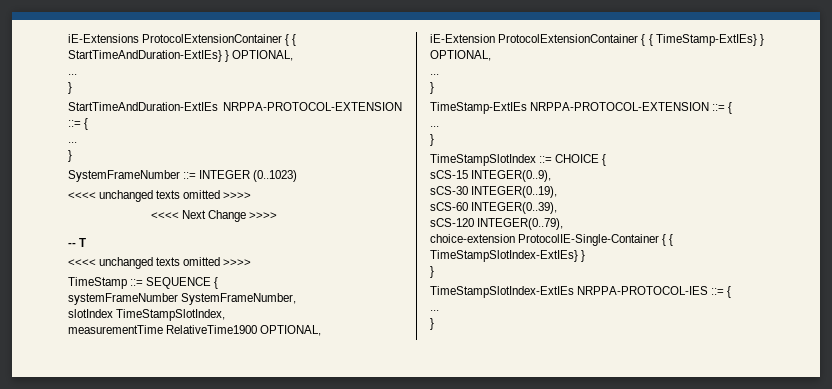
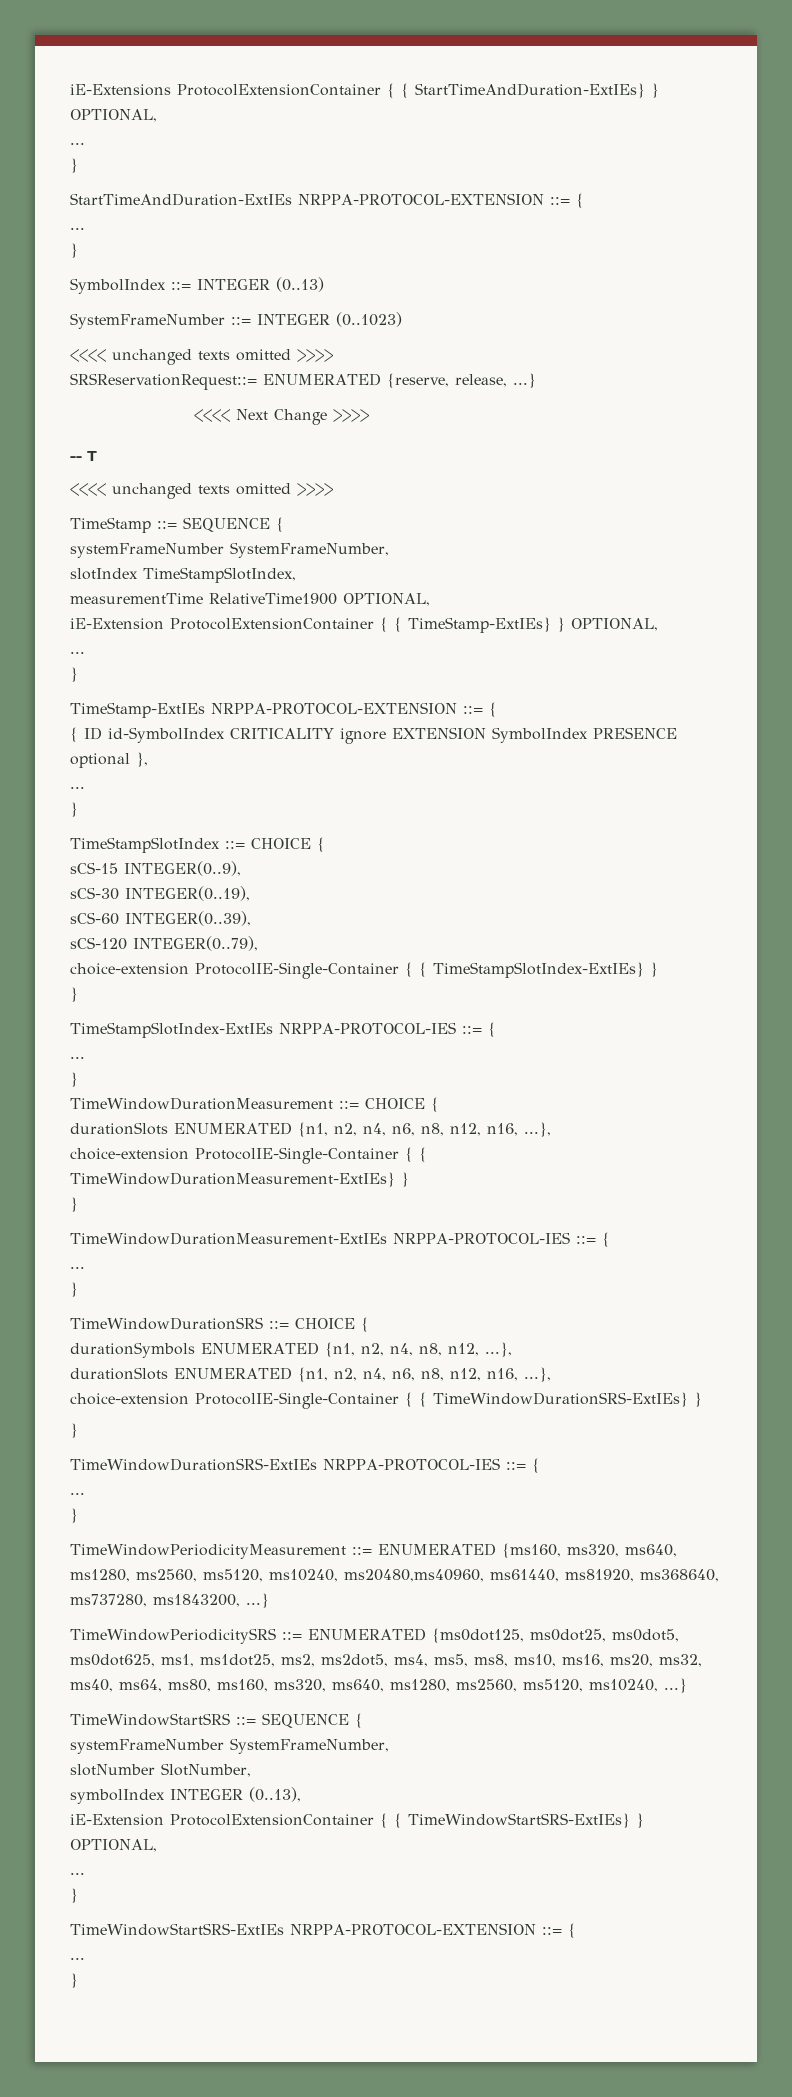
(72, 156) none -> [70,277,324,294] // SymbolIndex ::= INTEGER (0..13)
(252, 195) none -> [70,373,536,390] // SRSReservationRequest::= ENUMERATED {reserve, release, ...}
(733, 108) none -> [70,727,677,744] [70,752,148,768] // { ID id-SymbolIndex CRITICALITY ignore EXTENSION SymbolIndex PRESENCE optional },
(434, 324) none -> [70,1097,439,1112] [70,1122,551,1137] [70,1147,427,1164] [70,1172,409,1187] [70,1197,78,1212] [70,1232,610,1247] [70,1266,85,1269] [70,1282,78,1297] [70,1317,369,1332] [70,1342,512,1358] [70,1367,551,1382] [70,1392,702,1409] [70,1423,78,1438] [70,1458,540,1473] [70,1492,85,1495] [70,1508,78,1523] [70,1543,677,1559] [70,1569,719,1582] [70,1593,269,1608] [70,1628,679,1644] [70,1654,702,1667] [70,1678,687,1693] [70,1713,363,1728] [70,1738,389,1754] [70,1763,251,1777] [70,1787,301,1804] [70,1813,644,1828] [70,1839,157,1852] [70,1872,85,1875] [70,1888,78,1903] [70,1923,576,1938] [70,1957,85,1960] [70,1973,78,1988] // TimeWindowDurationMeasurement ::= CHOICE { // durationSlots ENUMERATED {n1, n2, n4, n6, n8, n12, n16, ...}, // choice-extension ProtocolIE-Single-Container { { TimeWindowDurationMeasurement-ExtIEs} } // } // TimeWindowDurationMeasurement-ExtIEs NRPPA-PROTOCOL-IES ::= { // ... // } // TimeWindowDurationSRS ::= CHOICE { // durationSymbols ENUMERATED {n1, n2, n4, n8, n12, ...}, // durationSlots ENUMERATED {n1, n2, n4, n6, n8, n12, n16, ...}, // choice-extension ProtocolIE-Single-Container { { TimeWindowDurationSRS-ExtIEs} } // } // TimeWindowDurationSRS-ExtIEs NRPPA-PROTOCOL-IES ::= { // ... // } // TimeWindowPeriodicityMeasurement ::= ENUMERATED {ms160, ms320, ms640, ms1280, ms2560, ms5120, ms10240, ms20480,ms40960, ms61440, ms81920, ms368640, ms737280, ms1843200, ...} // TimeWindowPeriodicitySRS ::= ENUMERATED {ms0dot125, ms0dot25, ms0dot5, ms0dot625, ms1, ms1dot25, ms2, ms2dot5, ms4, ms5, ms8, ms10, ms16, ms20, ms32, ms40, ms64, ms80, ms160, ms320, ms640, ms1280, ms2560, ms5120, ms10240, ...} // TimeWindowStartSRS ::= SEQUENCE { // systemFrameNumber SystemFrameNumber, // slotNumber SlotNumber, // symbolIndex INTEGER (0..13), // iE-Extension ProtocolExtensionContainer { { TimeWindowStartSRS-ExtIEs} } OPTIONAL, // ... // } // TimeWindowStartSRS-ExtIEs NRPPA-PROTOCOL-EXTENSION ::= { // ... // }

